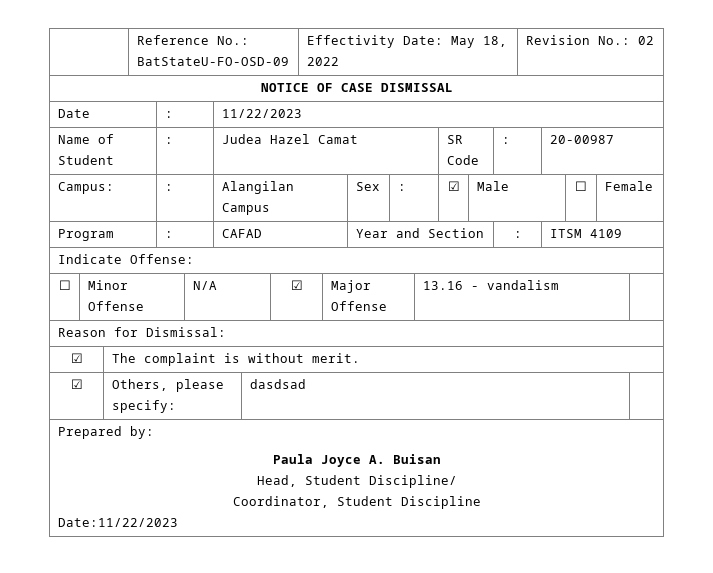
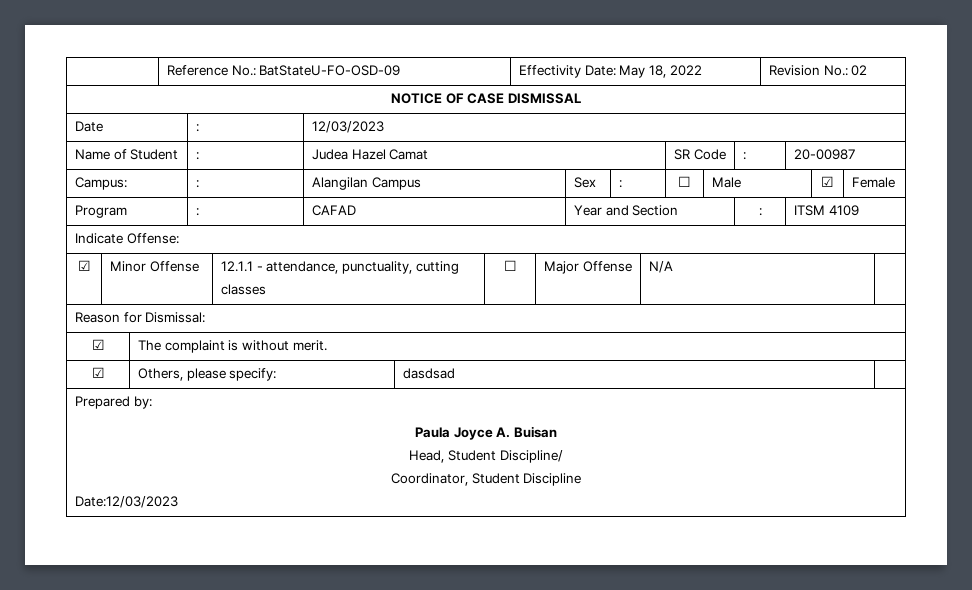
[221,109,302,118] 11/22/2023 -> [311,121,384,133] 12/03/2023
[447,181,460,191] ☑ -> [678,176,691,187] ☐
[575,181,587,191] ☐ -> [821,176,834,187] ☑
[58,280,71,290] ☐ -> [77,260,91,271] ☑
[192,281,217,290] [290,280,303,290] N/A | ☑ -> [220,261,459,274] [220,284,266,295] [503,260,517,271] 12.1.1 - attendance, punctuality, cutting classes | ☐
[422,280,559,290] 13.16 - vandalism -> [648,261,673,273] N/A
[57,518,178,527] Date:11/22/2023 -> [74,496,178,508] Date:12/03/2023

